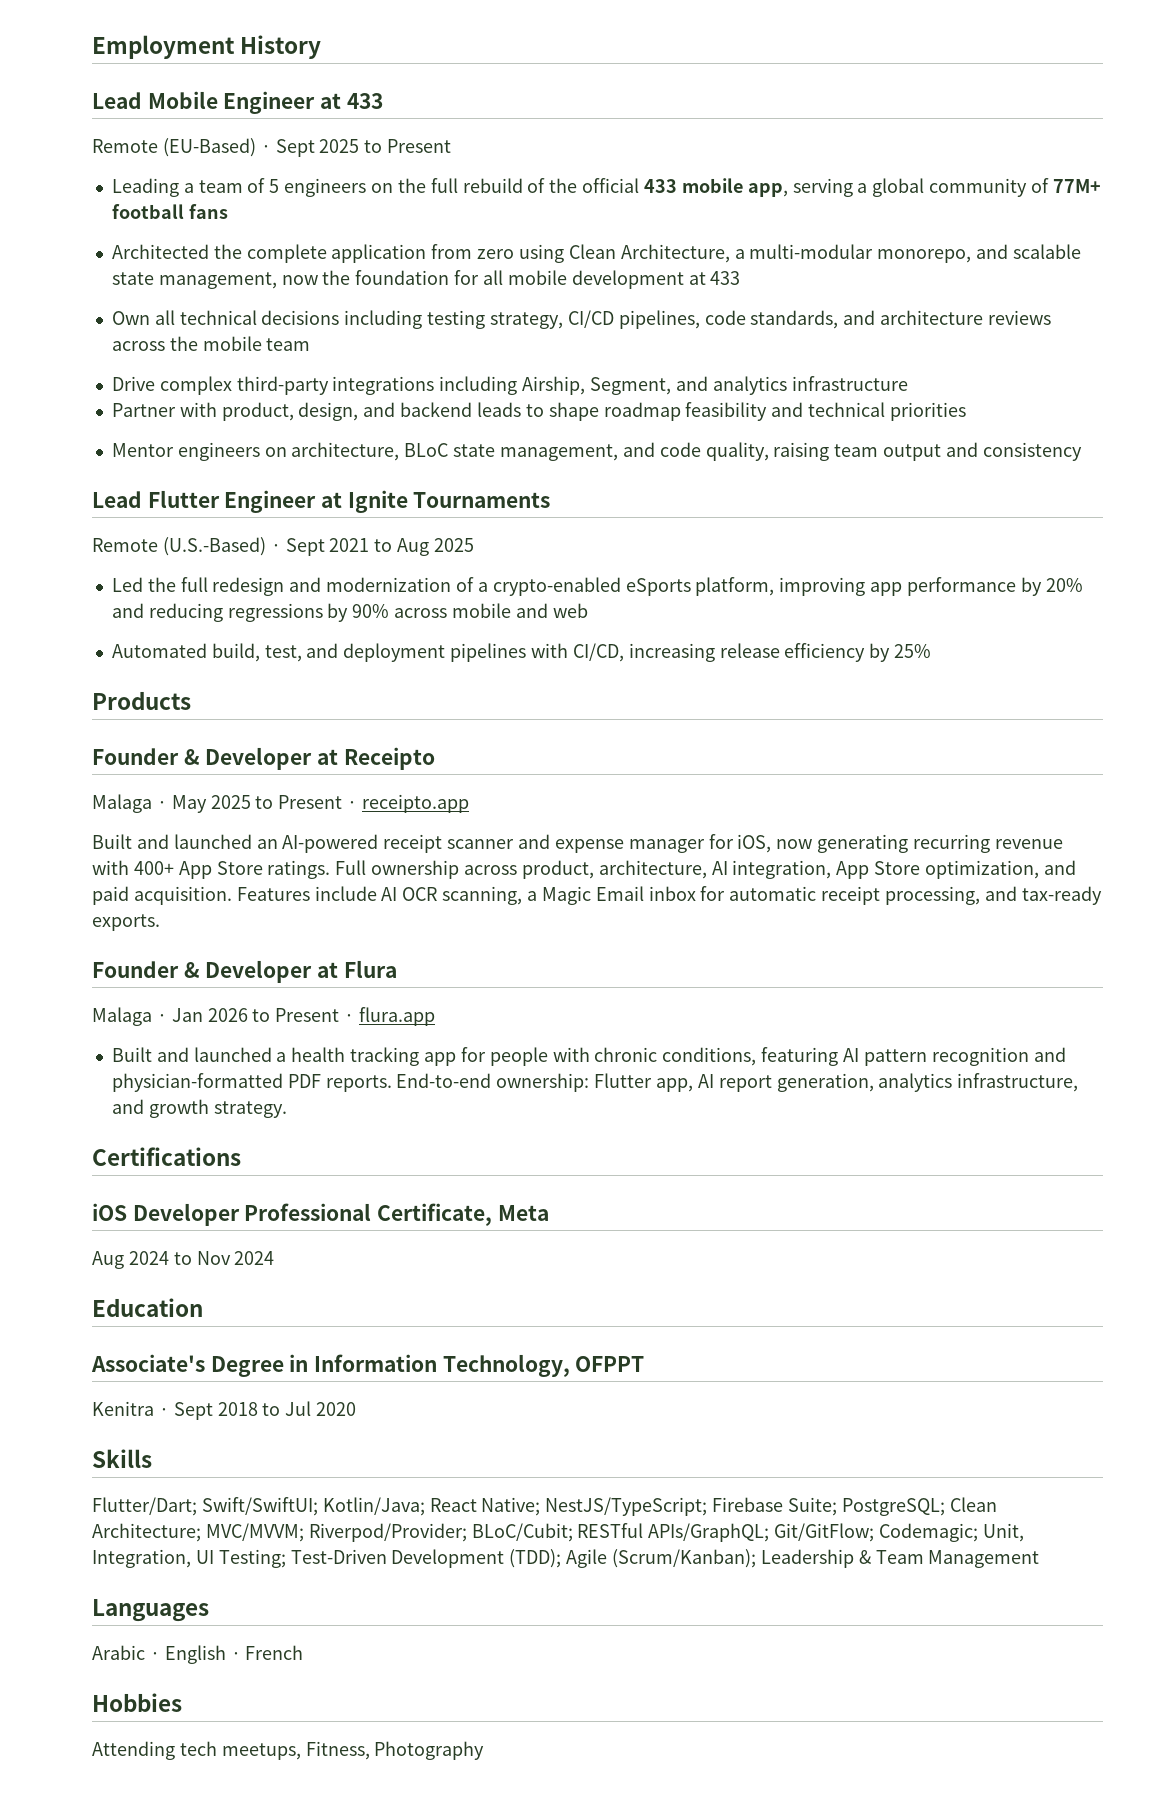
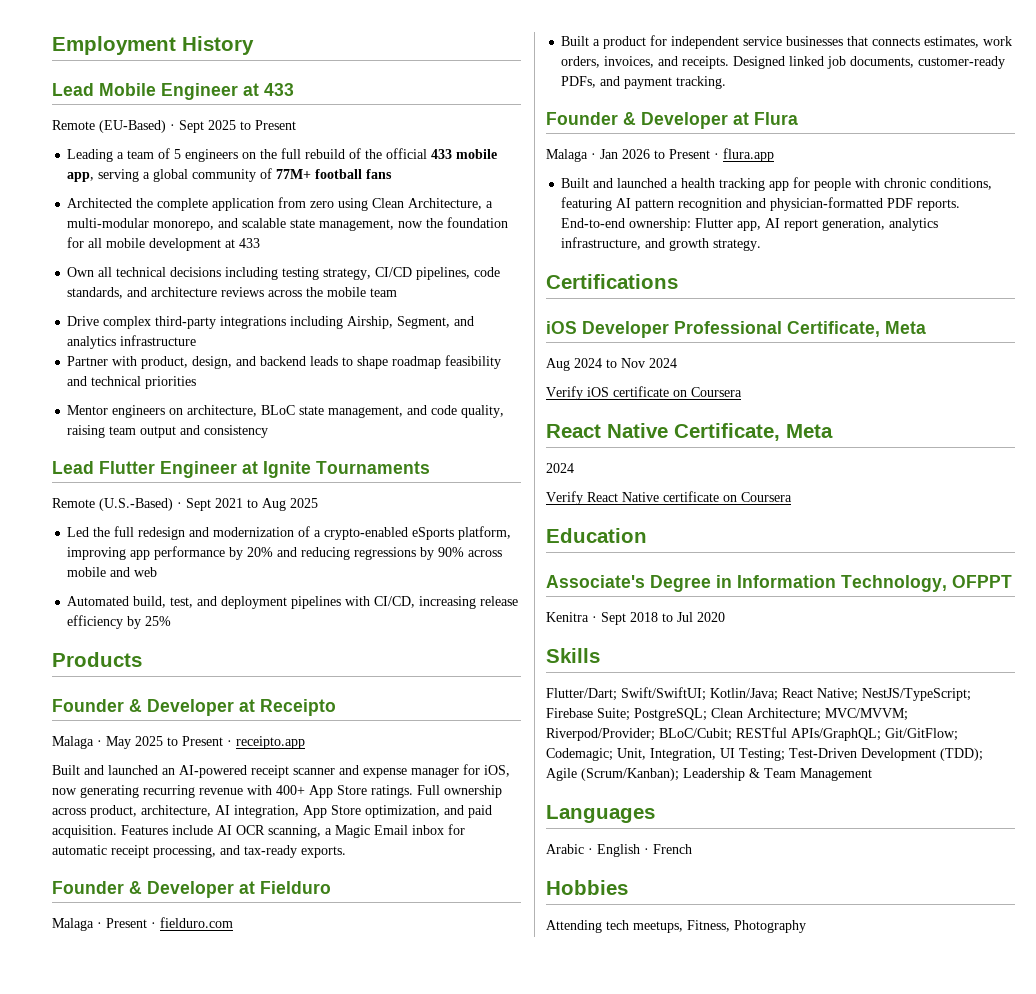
(160, 922) none -> [52,881,331,898] [52,917,233,931] [561,35,1013,49] [561,56,1006,69] [561,76,727,89] // Founder & Developer at Fielduro // Malaga · Present · fielduro.com // Built a product for independent service businesses that connects estimates, work orders, invoices, and receipts. Designed linked job documents, customer-ready PDFs, and payment tracking.
(275, 1258) none -> [546,386,742,400] [546,423,833,441] [546,463,574,473] [546,491,792,505] // Verify iOS certificate on Coursera // React Native Certificate, Meta // 2024 // Verify React Native certificate on Coursera

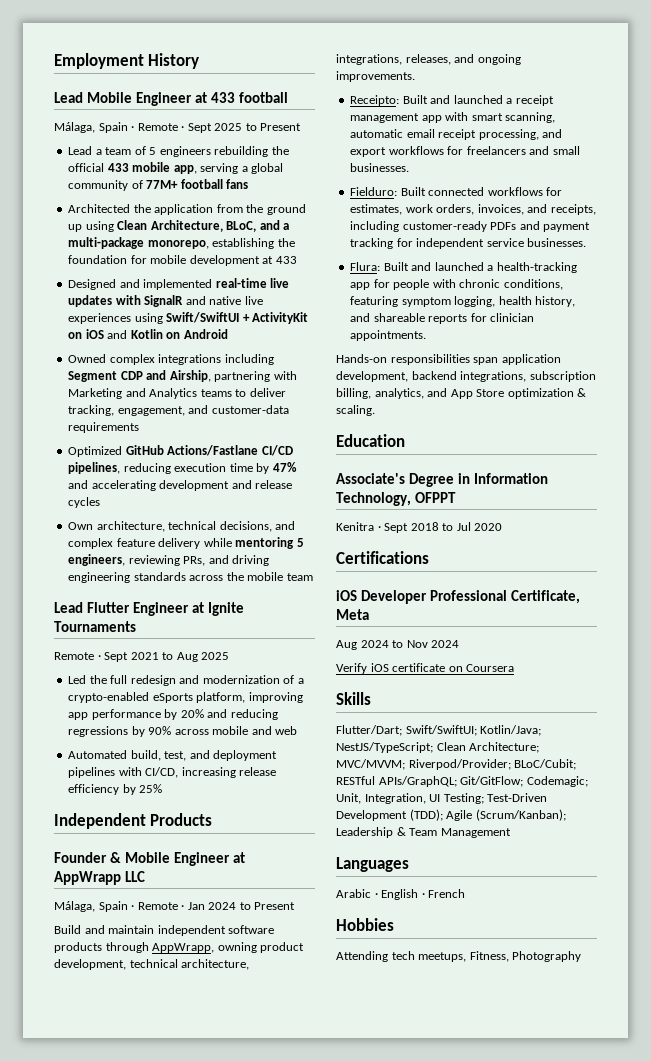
[52,120,166,133] // Remote (EU-Based) -> [239,92,289,103] [54,122,178,133] football // Málaga, Spain · Remote
[67,149,114,162] Leading -> [68,146,93,155] Lead
[242,148,362,159] on the full rebuild of -> [214,146,269,157] rebuilding
[157,198,209,211] complete -> (151, 208) none
[310,198,494,211] [67,218,424,231] zero using Clean Architecture, a multi-modular monorepo, and scalable state management, now -> [246,204,306,215] [68,220,290,232] [68,237,275,249] the ground up using Clean Architecture, BLoC, and a multi-package monorepo, establishing
[88,238,103,248] all -> (147, 259) none
[67,267,501,280] [67,287,398,299] [67,316,475,329] [67,335,197,349] [67,355,502,369] [67,376,197,389] [67,405,505,418] [67,425,269,438] Own all technical decisions including testing strategy, CI/CD pipelines, code standards, and architecture reviews across the mobile team // Drive complex third-party integrations including Airship, Segment, and analytics infrastructure // Partner with product, design, and backend leads to shape roadmap feasibility and technical priorities // Mentor engineers on architecture, BLoC state management, and code quality, raising team output and consistency -> [68,278,290,290] [68,295,263,307] [68,312,309,324] [68,329,228,339] [68,354,274,365] [68,370,297,382] [68,388,286,399] [68,405,289,416] [68,422,140,433] [68,445,293,457] [68,462,297,474] [68,480,293,491] [68,497,101,508] [68,521,296,532] [68,537,304,549] [68,554,270,566] [68,572,313,583] Designed and implemented real-time live updates with SignalR and native live experiences using Swift/SwiftUI + ActivityKit on iOS and Kotlin on Android // Owned complex integrations including Segment CDP and Airship, partnering with Marketing and Analytics teams to deliver tracking, engagement, and customer-data requirements // Optimized GitHub Actions/Fastlane CI/CD pipelines, reducing execution time by 47% and accelerating development and release cycles // Own architecture, technical decisions, and complex feature delivery while mentoring 5 engineers, reviewing PRs, and driving engineering standards across the mobile team
[99,498,173,511] (U.S.-Based) -> (94, 656) none
(172, 621) none -> [54,813,146,829] Independent
[147,699,336,716] [52,736,305,749] [52,764,510,778] [52,785,502,798] [52,805,492,818] [52,824,465,838] [52,845,346,858] [52,881,331,898] [52,917,233,931] [561,35,921,49] Developer at Receipto // Malaga · May 2025 to Present · receipto.app // Built and launched an AI-powered receipt scanner and expense manager for iOS, now generating recurring revenue with 400+ App Store ratings. Full ownership across product, architecture, AI integration, App Store optimization, and paid acquisition. Features include AI OCR scanning, a Magic Email inbox for automatic receipt processing, and tax-ready exports. // Founder & Developer at Fielduro // Malaga · Present · fielduro.com // Built a product for independent service businesses that connects -> [125,852,246,866] [54,871,146,885] [54,901,296,912] [54,925,275,936] [54,942,305,953] [54,959,250,970] [336,54,521,65] [336,71,415,82] [350,95,554,106] [350,112,556,123] [350,129,563,140] [350,146,580,157] [350,163,410,172] [350,187,563,196] Mobile Engineer at AppWrapp LLC // Málaga, Spain · Remote · Jan 2024 to Present // Build and maintain independent software products through AppWrapp, owning product development, technical architecture, integrations, releases, and ongoing improvements. // Receipto: Built and launched a receipt management app with smart scanning, automatic email receipt processing, and export workflows for freelancers and small businesses. // Fielduro: Built connected workflows for
[682,56,1006,69] [561,76,727,89] [546,112,798,129] [546,148,774,162] [561,178,766,191] receipts. Designed linked job documents, customer-ready PDFs, and payment tracking. // Founder & Developer at Flura // Malaga · Jan 2026 to Present · flura.app // Built and launched a health tracking -> [550,204,596,215] [350,221,591,232] [350,238,587,249] [350,262,577,273] receipts, including customer-ready PDFs and payment tracking for independent service businesses. // Flura: Built and launched a health-tracking
[616,197,961,211] [561,218,939,231] [561,237,762,251] AI pattern recognition and physician-formatted PDF reports. End-to-end ownership: Flutter app, AI report generation, analytics infrastructure, and growth strategy. -> [401,296,576,307] [350,313,535,324] [350,330,427,341] [336,354,561,365] [336,371,596,382] [336,388,587,399] [336,405,375,416] [336,434,405,447] [336,473,549,487] [336,492,457,506] [336,522,503,533] symptom logging, health history, and shareable reports for clinician appointments. // Hands-on responsibilities span application development, backend integrations, subscription billing, analytics, and App Store optimization & scaling. // Education // Associate's Degree in Information Technology, OFPPT // Kenitra · Sept 2018 to Jul 2020
[546,423,833,441] [546,463,574,473] [546,491,792,505] [546,528,647,543] [546,575,1012,592] [546,612,725,625] [546,648,600,663] [546,687,971,701] [546,708,707,721] React Native Certificate, Meta // 2024 // Verify React Native certificate on Coursera // Education // Associate's Degree in Information Technology, OFPPT // Kenitra · Sept 2018 to Jul 2020 // Skills // Flutter/Dart; Swift/SwiftUI; Kotlin/Java; React Native; NestJS/TypeScript; Firebase Suite; PostgreSQL; -> [336,692,371,705] [336,725,542,736] [336,742,433,753] Skills // Flutter/Dart; Swift/SwiftUI; Kotlin/Java; NestJS/TypeScript;

